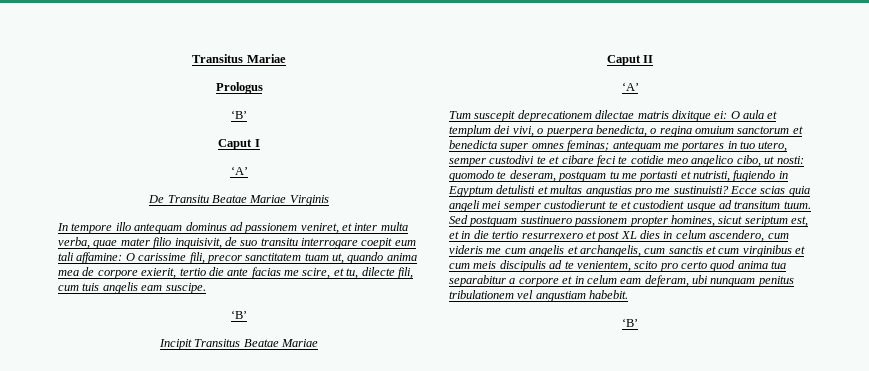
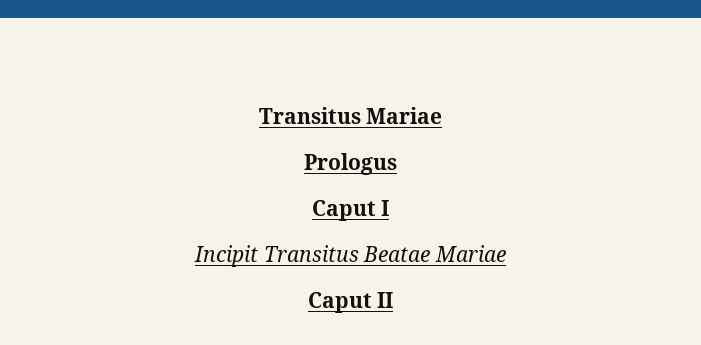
[231,110,247,119] // ‘B’ -> (397, 164) none
[230,166,248,175] [148,195,329,206] [57,222,408,234] [58,237,416,249] [58,252,417,264] [58,267,413,279] [58,282,206,294] [231,310,247,319] // ‘A’ // De Transitu Beatae Mariae Virginis // In tempore illo antequam dominus ad passionem veniret, et inter multa verba, quae mater filio inquisivit, de suo transitu interrogare coepit eum tali affamine: O carissime fili, precor sanctitatem tuam ut, quando anima mea de corpore exierit, tertio die ante facias me scire, et tu, dilecte fili, cum tuis angelis eam suscipe. // ‘B’ -> (390, 208) none
[621,82,639,91] [449,110,778,122] [449,125,803,137] [449,140,788,152] [449,155,804,167] [449,170,788,182] [448,185,810,197] [449,200,811,212] [449,215,808,227] [449,230,789,242] [449,245,806,257] [449,260,787,272] [449,275,794,287] [449,290,629,302] [622,318,638,327] // ‘A’ // Tum suscepit deprecationem dilectae matris dixitque ei: O aula et templum dei vivi, o puerpera benedicta, ο regina omuium sanctorum et benedicta super omnes feminas; antequam me portares in tuo utero, semper custodivi te et cibare feci te cotidie meo angelico cibo, ut nosti: quomodo te deseram, postquam tu me portasti et nutristi, fugiendo in Egyptum detulisti et multas angustias pro me sustinuisti? Ecce scias quia angeli mei semper custodierunt te et custodient usque ad transitum tuum. Sed postquam sustinuero passionem propter homines, sicut seriptum est, et in die tertio resurrexero et post XL dies in celum ascendero, cum videris me cum angelis et archangelis, cum sanctis et cum virginibus et cum meis discipulis ad te venientem, scito pro certo quod anima tua separabitur a corpore et in celum eam deferam, ubi nunquam penitus tribulationem vel angustiam habebit. // ‘B’ -> (394, 300) none

